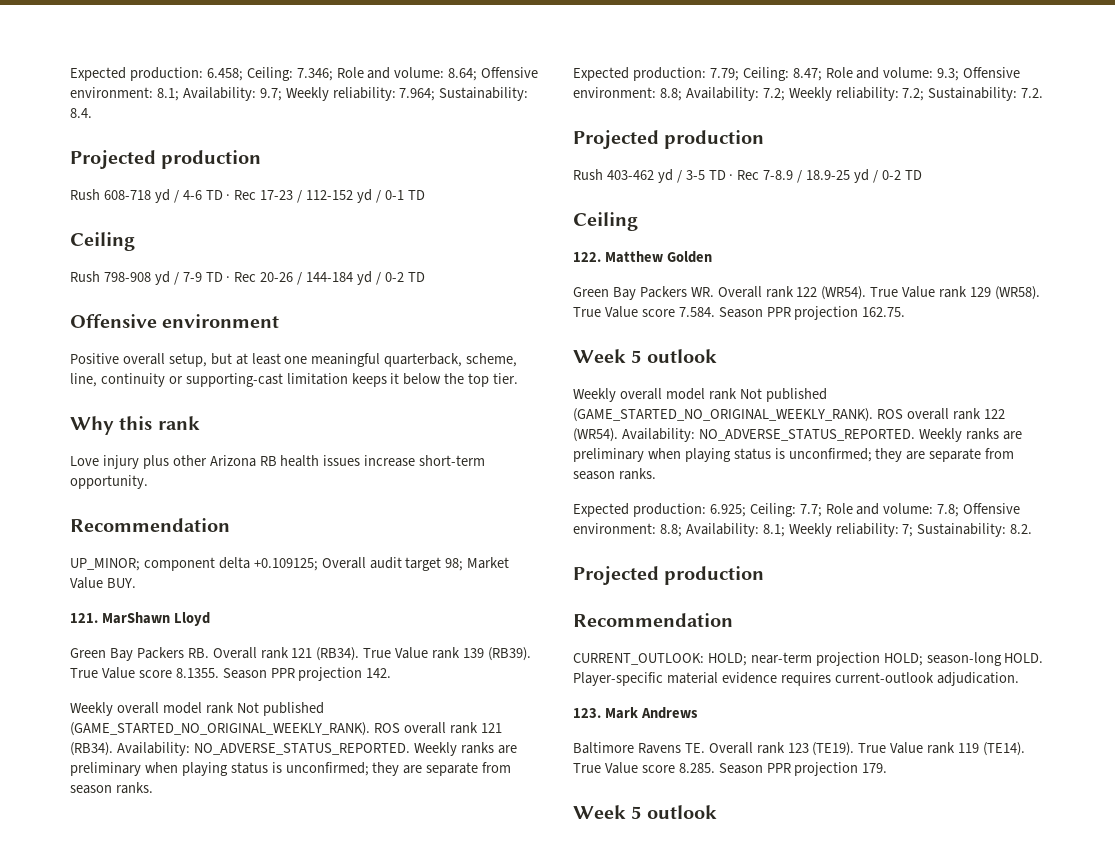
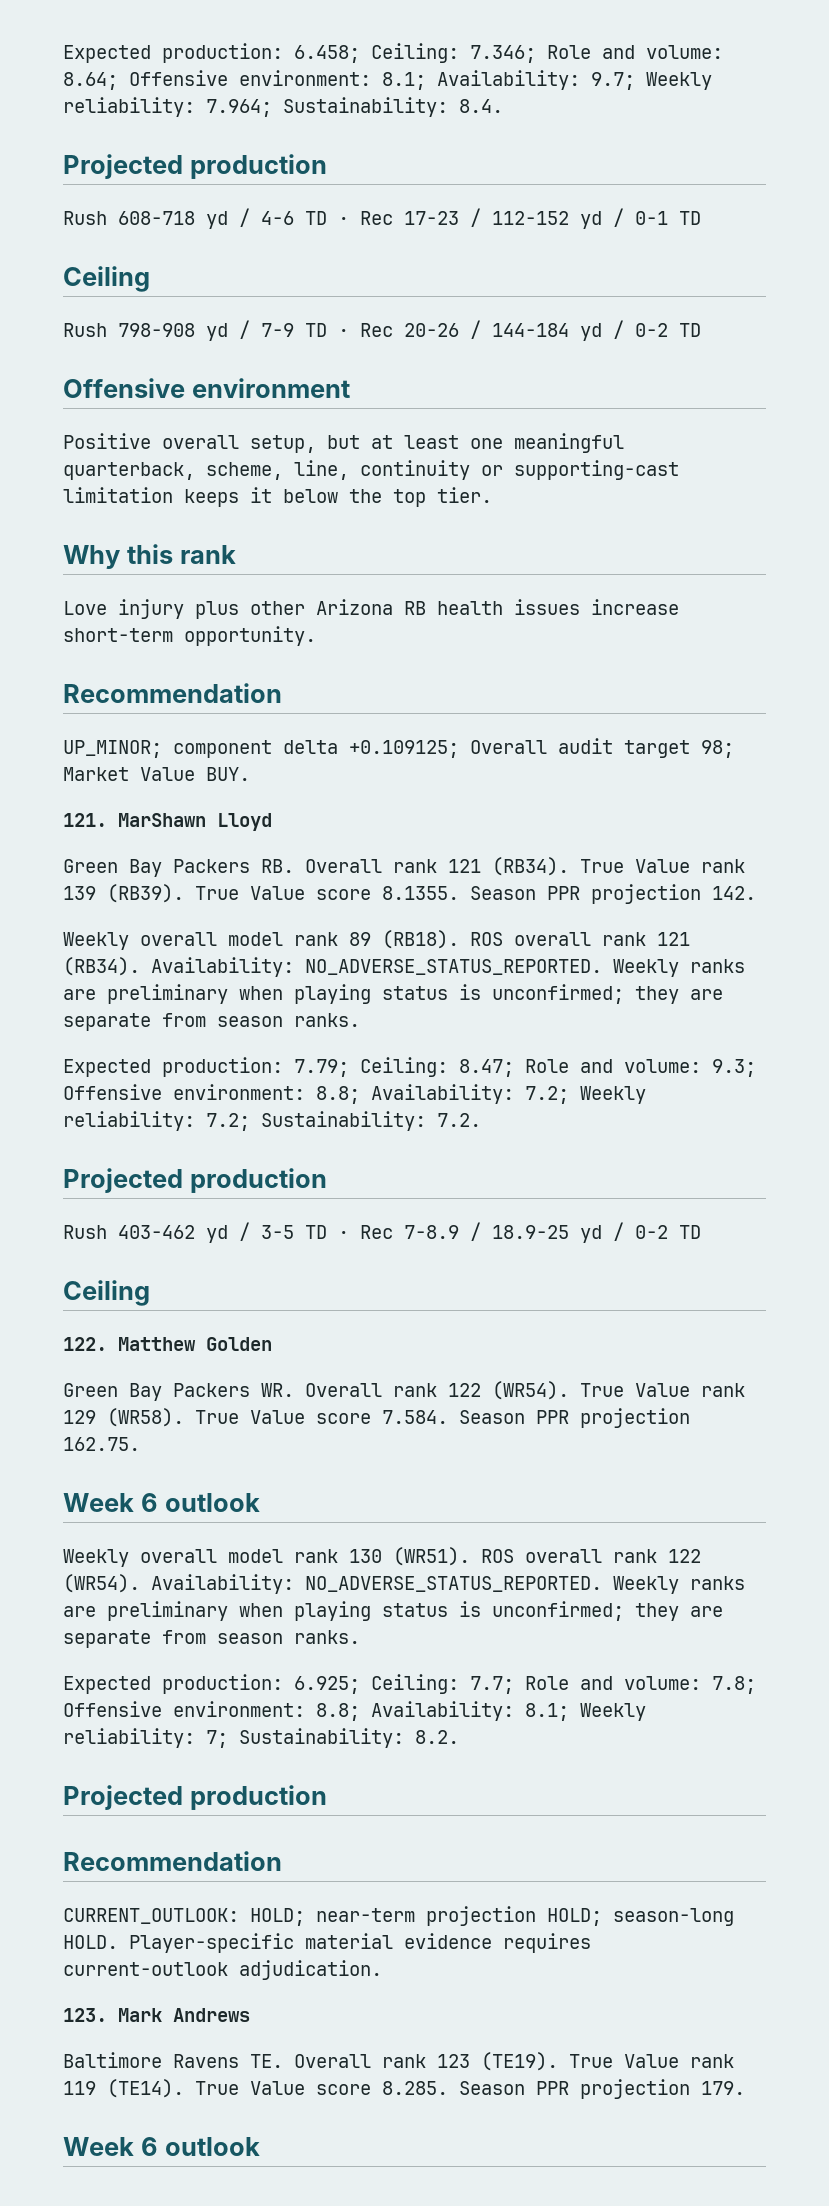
[236,702,324,716] [70,722,370,736] Not published (GAME_STARTED_NO_ORIGINAL_WEEKLY_RANK). -> [349,930,459,949] 89 (RB18).
[631,350,642,363] 5 -> [140,1493,158,1512] 6
[739,388,827,402] [573,408,873,422] Not published (GAME_STARTED_NO_ORIGINAL_WEEKLY_RANK). -> [349,1547,470,1566] 130 (WR51).
[631,806,642,819] 5 -> [140,2137,158,2156] 6

